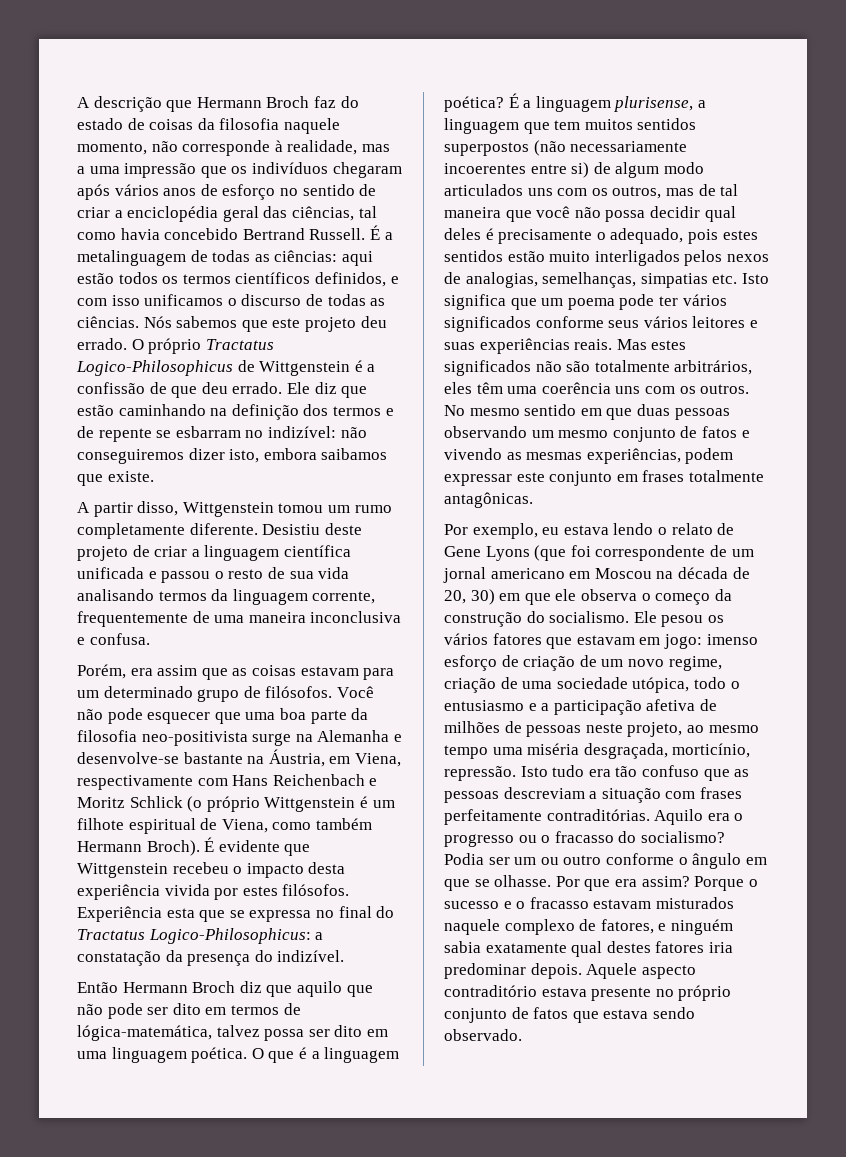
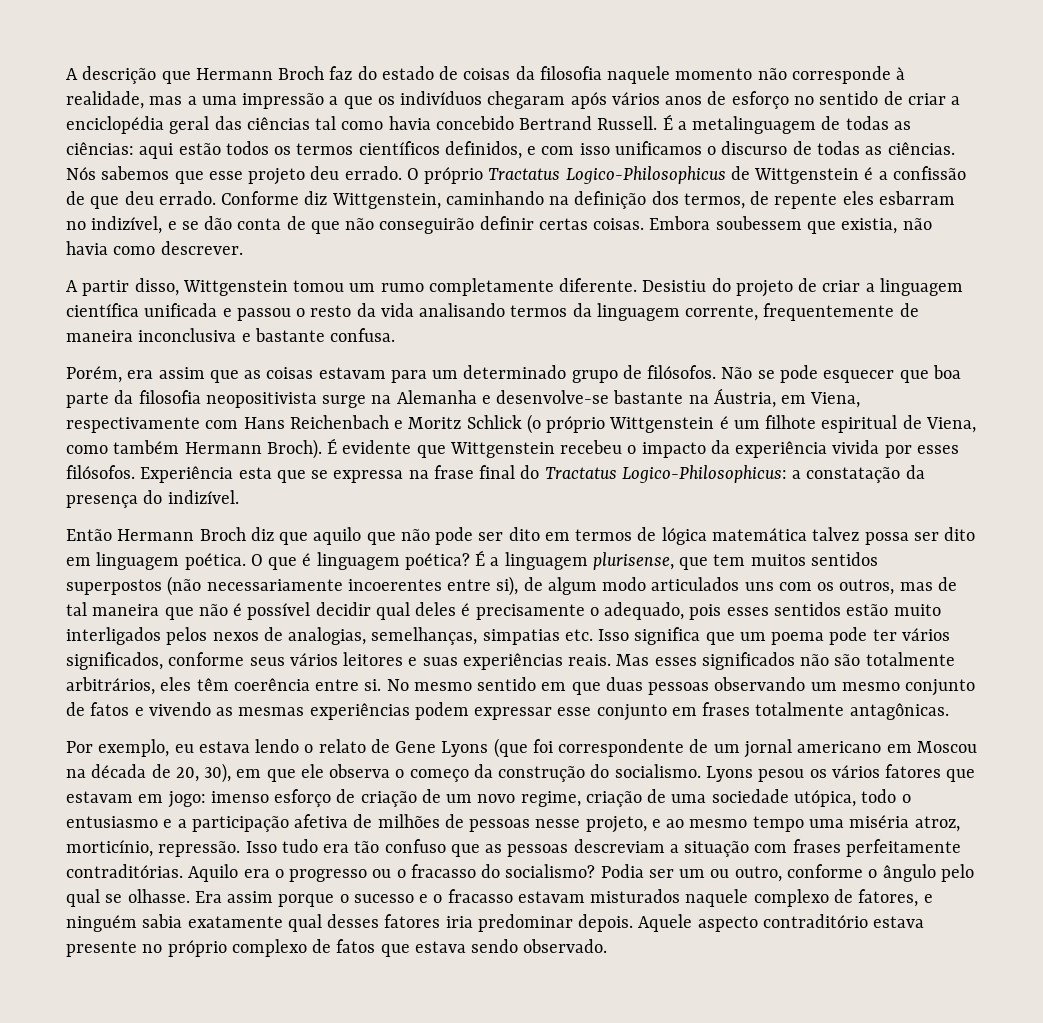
[77,142,147,155] momento, -> [675,68,753,80] momento
(197, 170) none -> [329,96,339,105] a
[291,206,354,221] ciências, -> [246,117,310,130] ciências
[272,318,301,328] este -> [208,171,243,180] esse
[286,382,368,398] [77,405,114,416] Ele diz que estão -> [221,191,441,209] Conforme diz Wittgenstein,
[332,406,394,416] termos e -> [683,193,745,209] termos,
[156,430,172,438] se -> [842,191,874,205] eles
[267,426,367,438] [77,448,388,464] [77,471,154,486] indizível: não conseguiremos dizer isto, embora saibamos que existe. -> [91,216,932,234] [66,241,243,255] indizível, e se dão conta de que não conseguirão definir certas coisas. Embora soubessem que existia, não havia como descrever.
[324,523,362,535] deste -> [711,278,731,292] do
[267,567,314,579] de sua -> [356,303,376,317] da
[214,615,245,623] uma -> (919, 310) none
(85, 641) none -> [254,328,325,342] bastante
[336,686,374,698] [77,709,103,720] Você não -> [721,367,775,379] Não se
[245,712,276,720] uma -> (929, 376) none
[141,731,248,746] neo-positivista -> [205,392,317,408] neopositivista
[308,862,346,874] desta -> [710,440,730,454] da
[242,886,278,896] estes -> [916,445,959,454] esses
[315,910,334,918] no -> [408,465,474,479] na frase
[77,1025,212,1041] lógica-matemática, -> [661,527,807,545] lógica matemática
[77,1051,107,1059] uma -> (91, 561) none
[311,1051,320,1059] a -> (312, 559) none
[697,100,706,108] [444,118,519,134] a linguagem -> (674, 561) none
[571,162,590,178] si) -> [496,576,519,596] si),
[536,206,646,222] você não possa -> [198,602,311,620] não é possível
[722,230,758,240] estes -> [726,607,769,616] esses
[741,273,769,284] Isto -> [598,629,630,641] Isso
[444,316,531,332] significados -> [66,652,163,670] significados,
[651,340,687,350] estes -> [654,657,697,666] esses
[507,382,750,394] uma coerência uns com os outros. -> [233,678,382,691] coerência entre si.
[586,448,681,464] experiências, -> [309,703,410,720] experiências
[516,472,545,482] este -> [557,707,592,716] esse
[470,589,495,605] 30) -> [204,763,232,783] 30),
[633,611,657,623] Ele -> [705,766,753,782] Lyons
[585,722,683,737] neste projeto, -> [535,816,661,833] nesse projeto, e
[583,743,668,759] desgraçada, -> [914,816,960,832] atroz,
[520,766,548,777] Isto -> [245,841,277,853] Isso
[563,855,602,865] outro -> [734,866,782,882] outro,
[745,857,767,865] [444,875,745,891] em que se olhasse. Por que era assim? Porque -> [940,864,974,882] [66,889,335,907] pelo qual se olhasse. Era assim porque
[606,941,651,953] destes -> [327,914,380,928] desses
[444,1008,507,1023] conjunto -> [231,939,307,957] complexo

